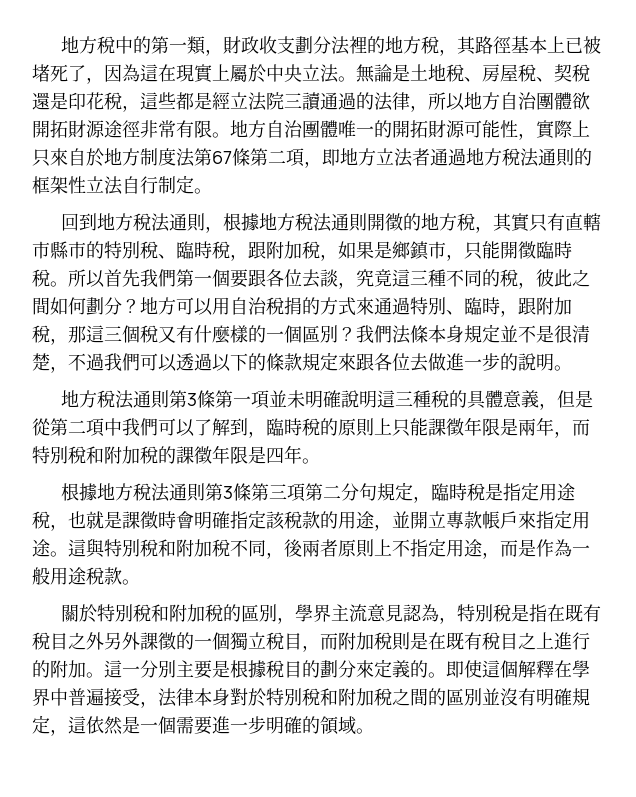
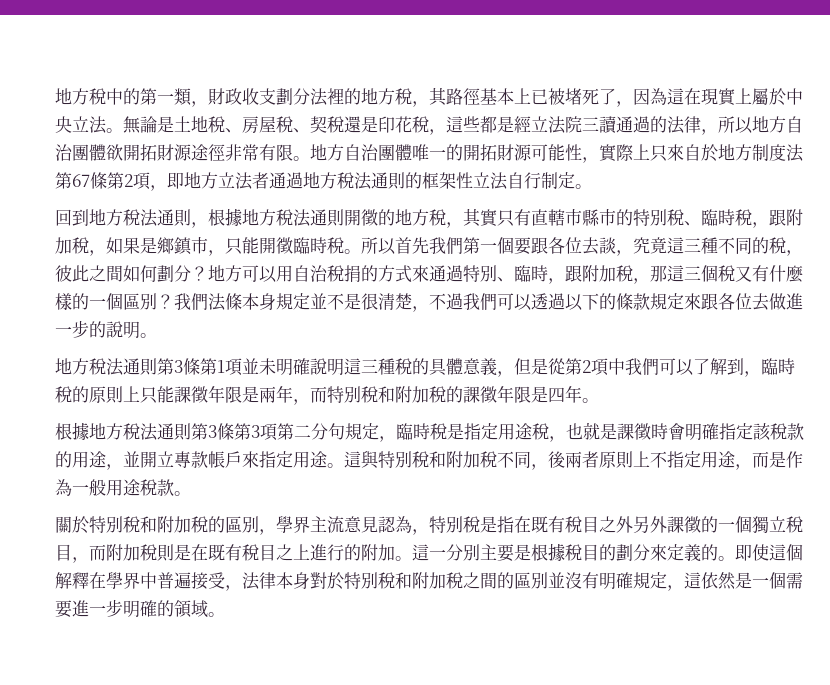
[268,150,286,164] 二 -> [124,174,133,187] 2
[232,396,251,406] 一 -> [217,360,225,373] 1
[68,420,86,434] 二 -> [582,360,591,373] 2
[268,484,287,499] 三 -> [251,425,260,438] 3

